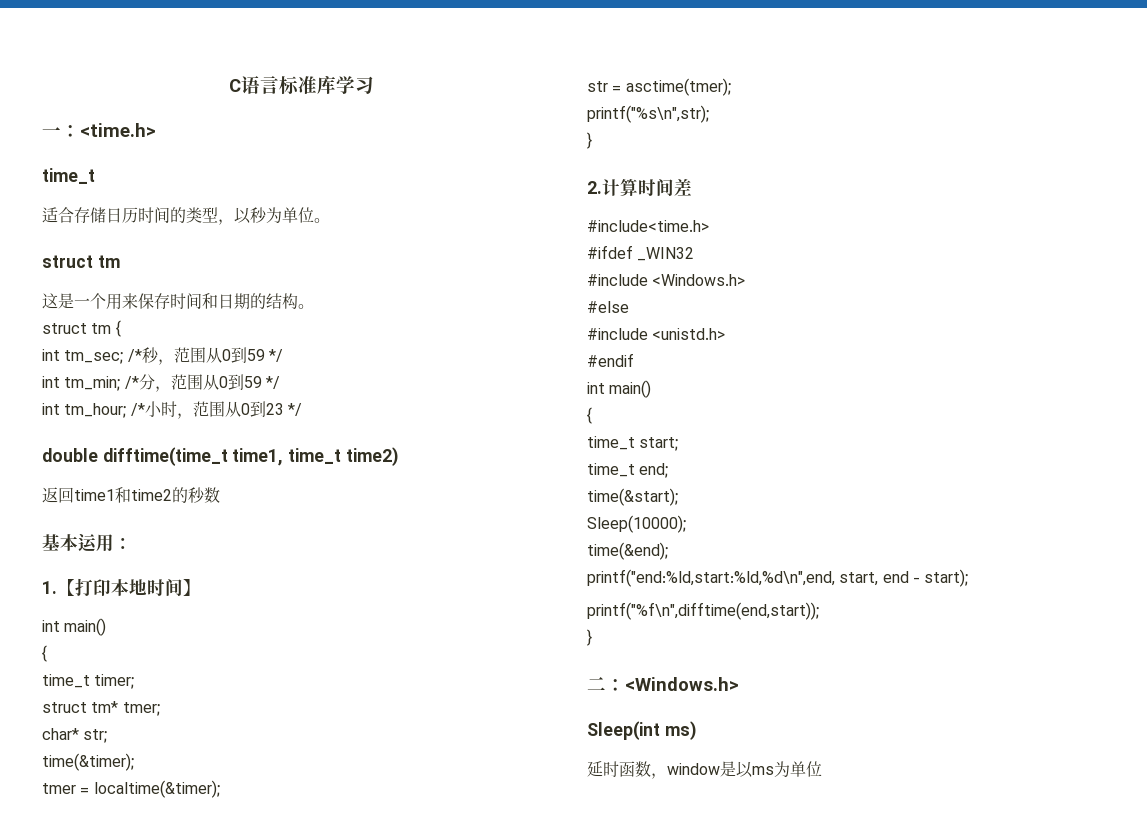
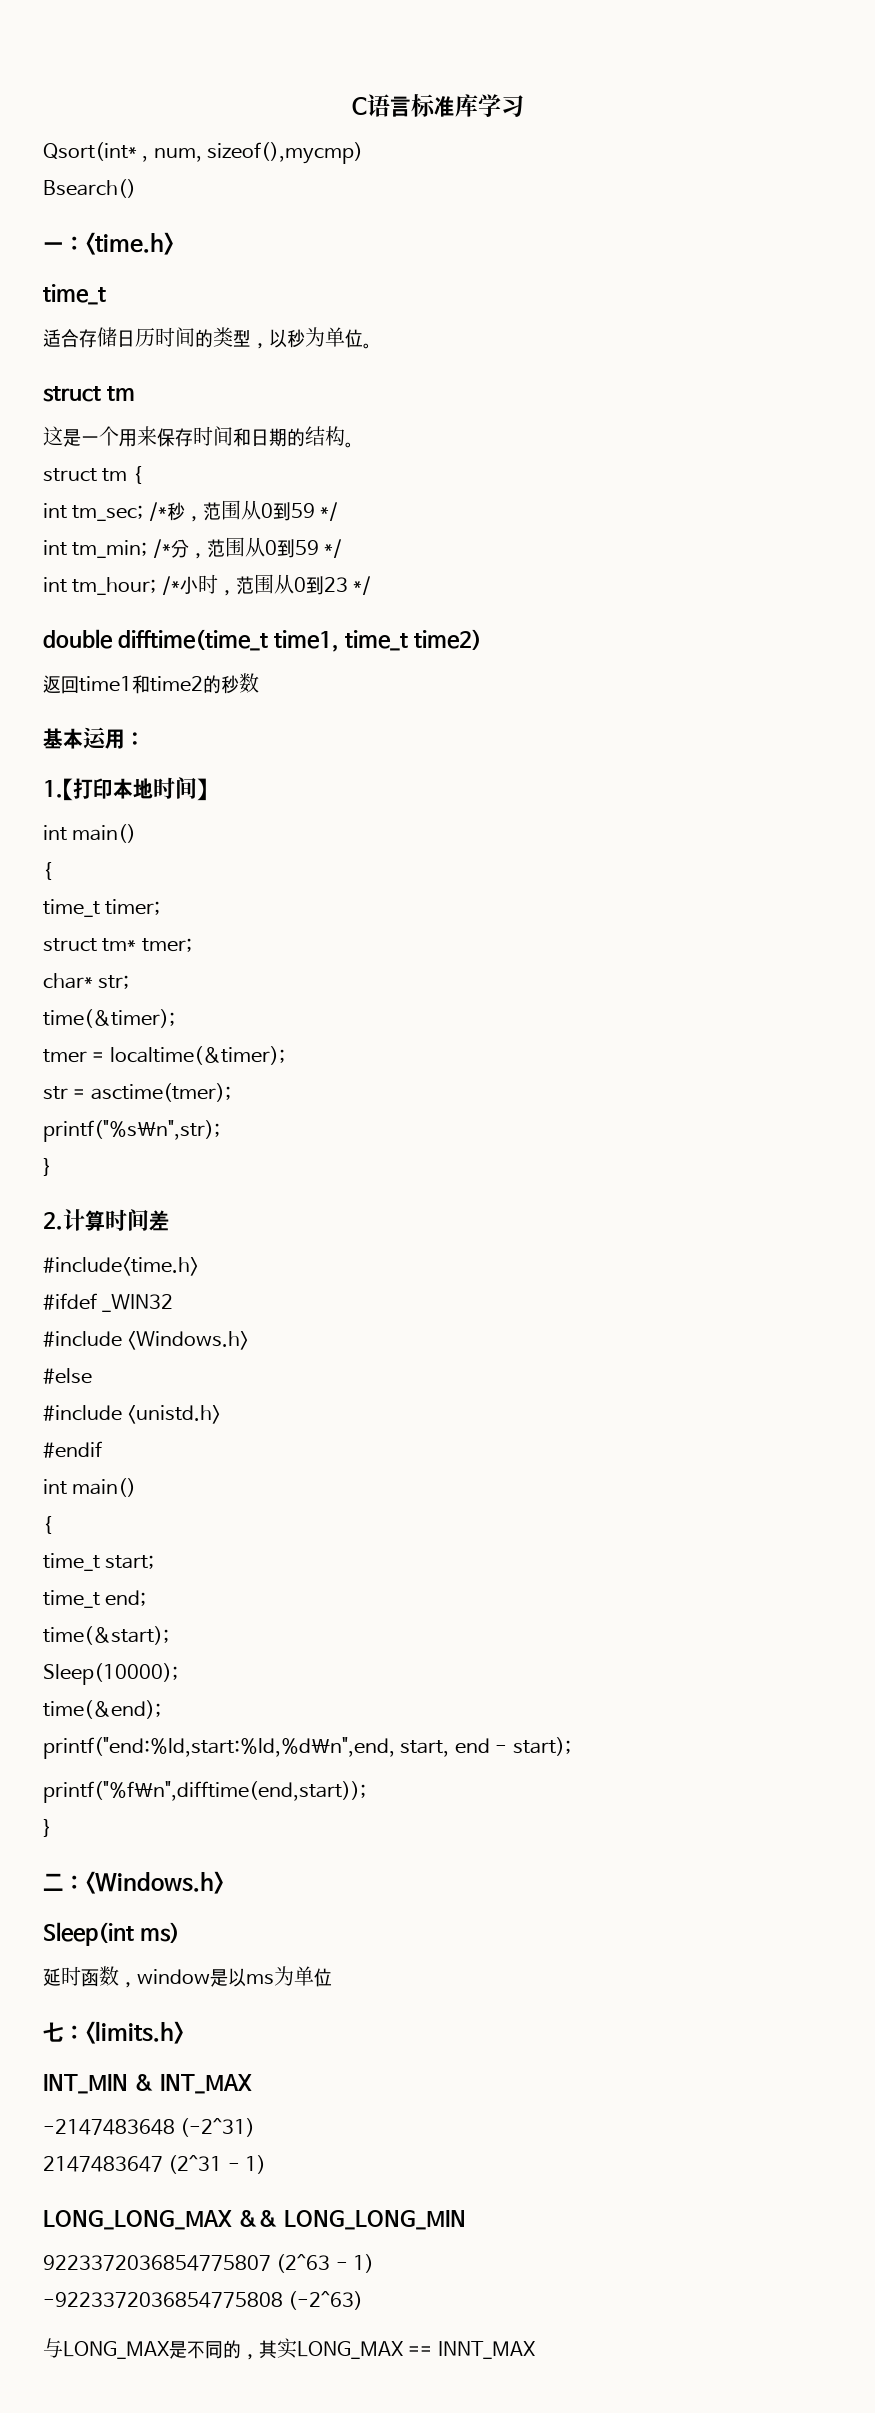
(374, 85) none -> [43,142,364,164] [43,179,136,198] // Qsort(int* , num, sizeof(),mycmp) // Bsearch()
(822, 769) none -> [43,2021,184,2044] [43,2074,252,2094] [43,2118,256,2137] [43,2155,267,2174] [43,2210,466,2230] [43,2254,375,2273] [43,2291,364,2310] [43,2338,535,2360] // 七：<limits.h> // INT_MIN & INT_MAX // -2147483648 (-2^31) // 2147483647 (2^31 - 1) // LONG_LONG_MAX && LONG_LONG_MIN // 9223372036854775807 (2^63 - 1) // -9223372036854775808 (-2^63) // 与LONG_MAX是不同的，其实LONG_MAX == INNT_MAX

